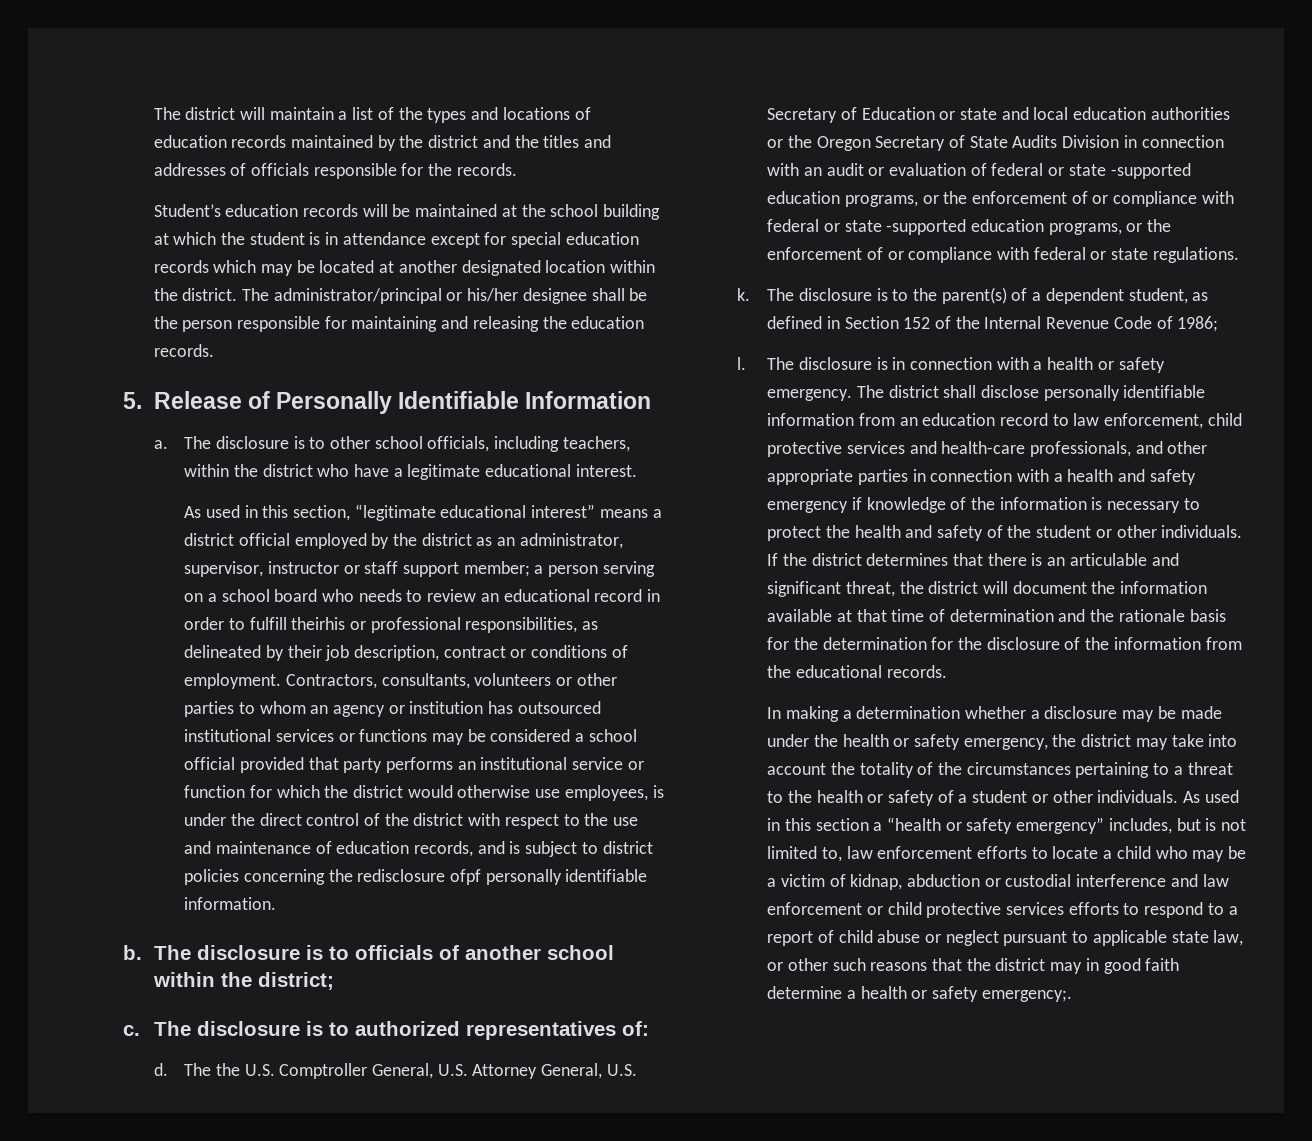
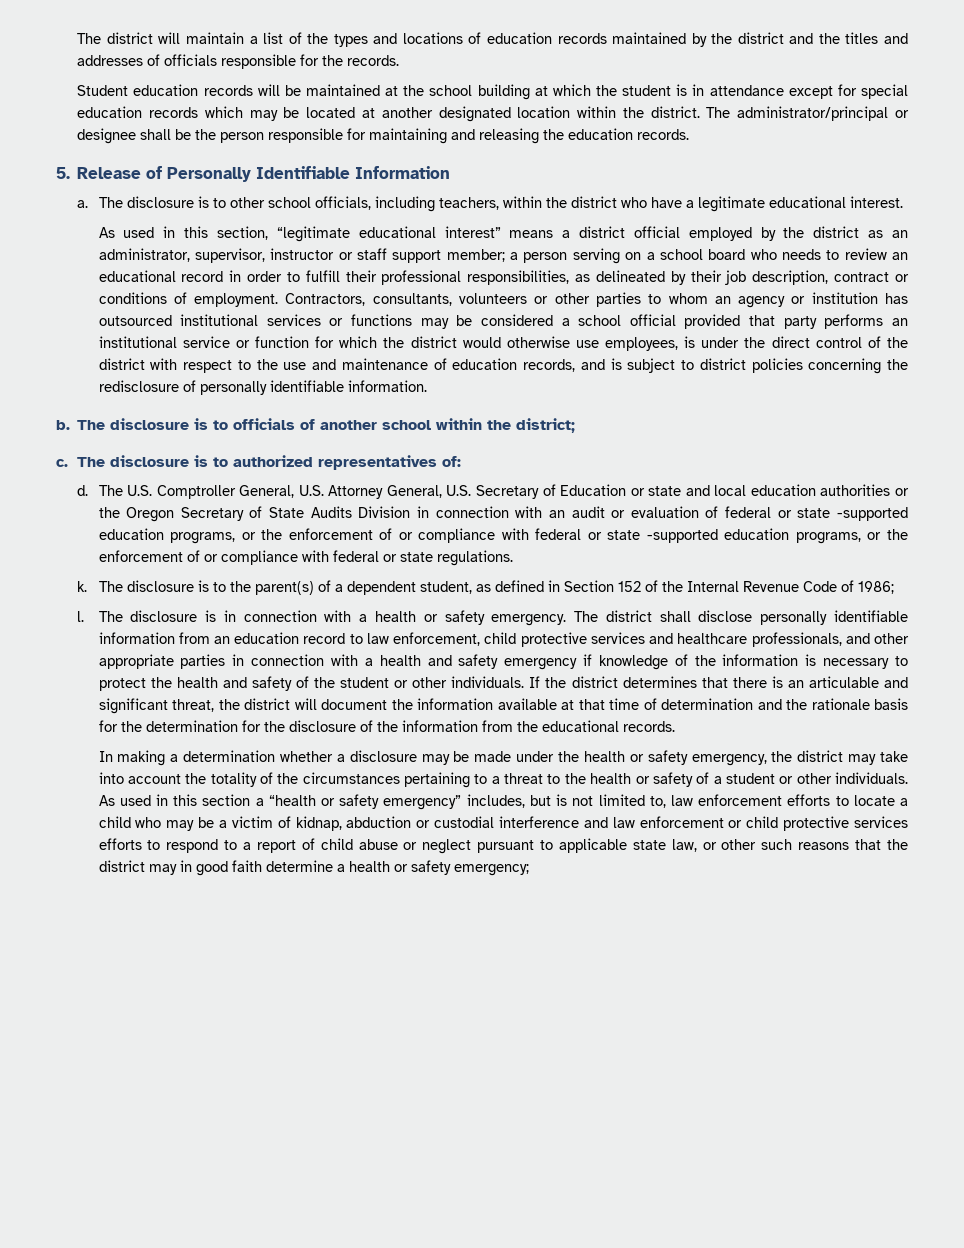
[153,204,221,217] Student’s -> [77,85,129,96] Student
[467,288,519,302] his/her -> (909, 114) none
[291,617,367,630] theirhis or -> [345,270,377,282] their
[450,869,482,885] ofpf -> [182,380,196,392] of
[215,1063,240,1076] the -> (123, 490) none
[941,441,1026,454] health-care -> [677,633,748,644] healthcare
[981,990,1072,1002] emergency;. -> [453,864,529,876] emergency;

